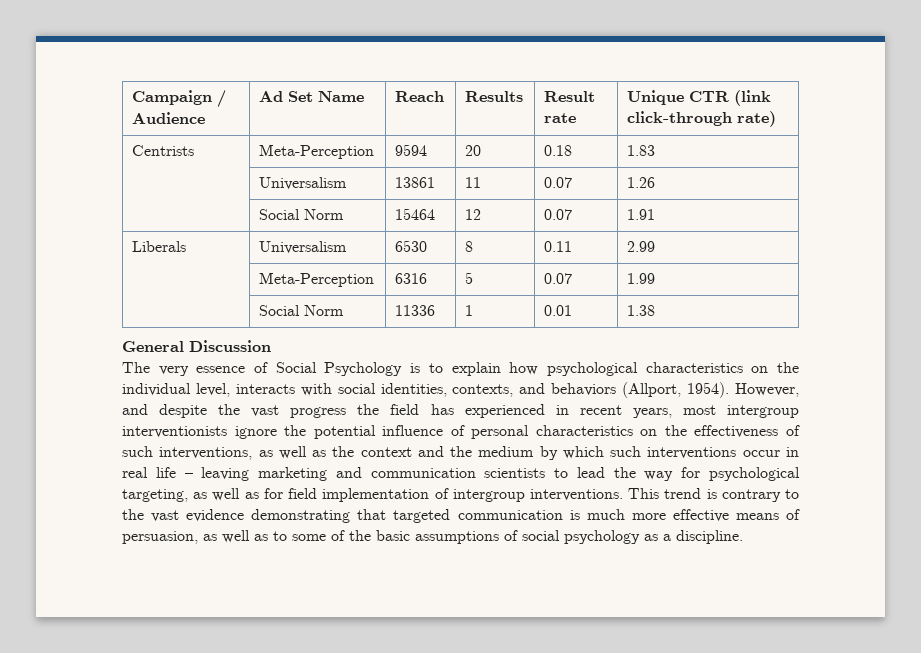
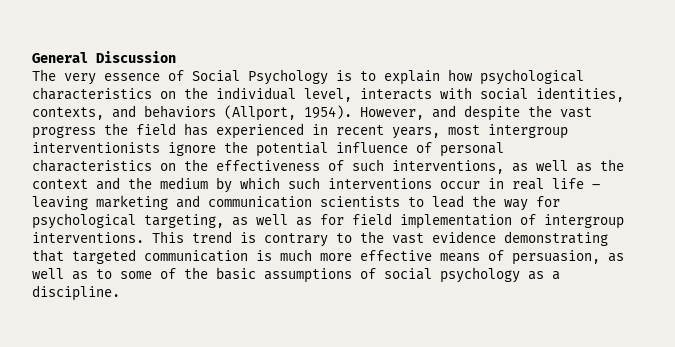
[132,90,227,108] [132,112,206,124] [259,91,365,102] [395,91,445,102] [465,91,524,102] [544,91,596,102] [544,113,577,123] [627,90,772,106] [627,111,777,127] [132,145,195,156] [259,144,375,159] [395,144,428,156] [465,145,482,156] [544,145,573,156] [627,145,656,156] [259,177,348,190] [395,177,436,188] [465,177,482,188] [544,177,573,188] [627,177,656,188] [259,209,345,220] [395,208,436,220] [465,209,482,220] [544,209,573,220] [627,209,656,220] [132,241,187,252] [259,241,348,254] [395,240,428,252] [465,241,474,252] [544,241,573,252] [627,241,656,252] [259,272,375,287] [395,273,428,284] [465,272,474,284] [544,273,573,284] [627,273,656,284] [259,305,345,316] [395,305,436,316] [465,305,474,316] [544,305,573,316] [627,305,656,316] Campaign / Audience | Ad Set Name | Reach | Results | Result rate | Unique CTR (link click-through rate) // Centrists | Meta-Perception | 9594 | 20 | 0.18 | 1.83 // | Universalism | 13861 | 11 | 0.07 | 1.26 // | Social Norm | 15464 | 12 | 0.07 | 1.91 // Liberals | Universalism | 6530 | 8 | 0.11 | 2.99 // | Meta-Perception | 6316 | 5 | 0.07 | 1.99 // | Social Norm | 11336 | 1 | 0.01 | 1.38 // -> (32, 57) none

